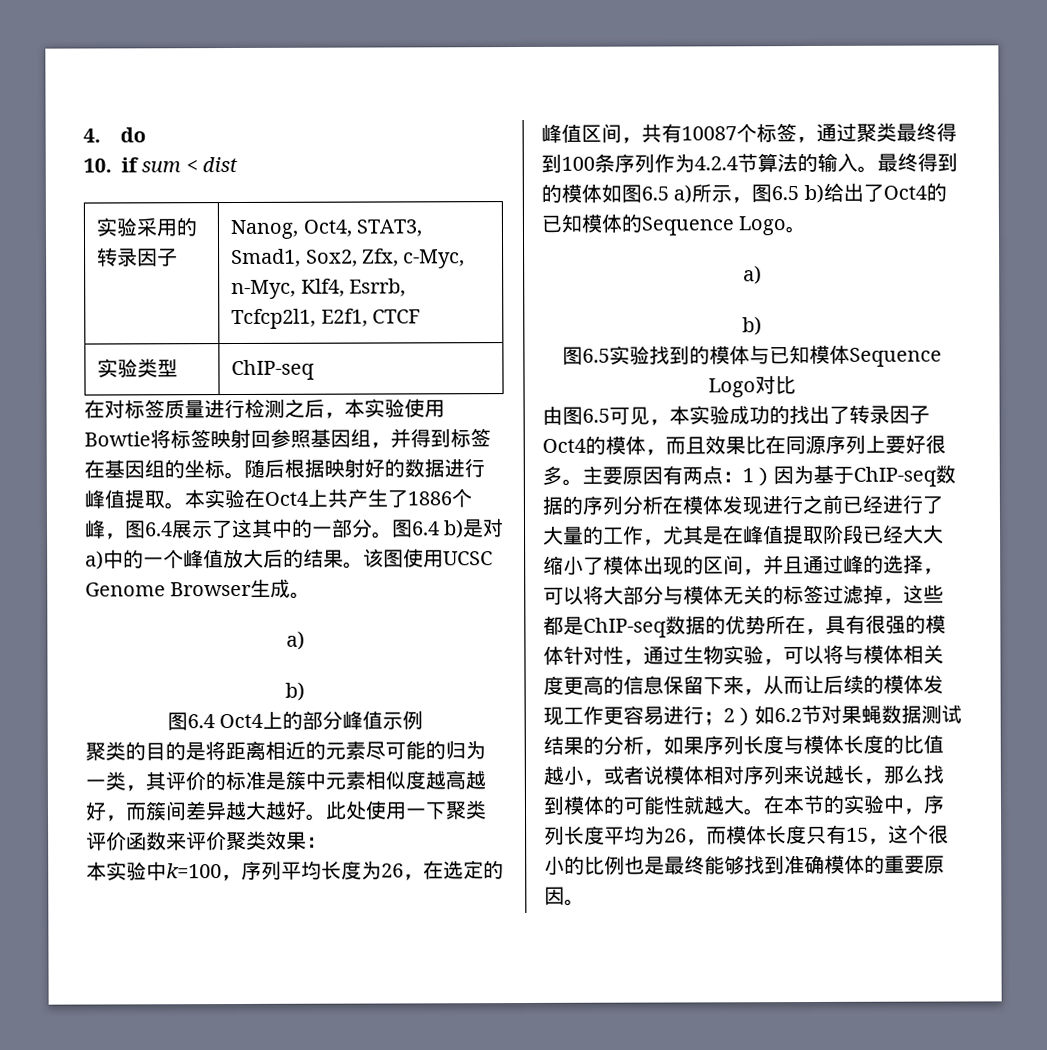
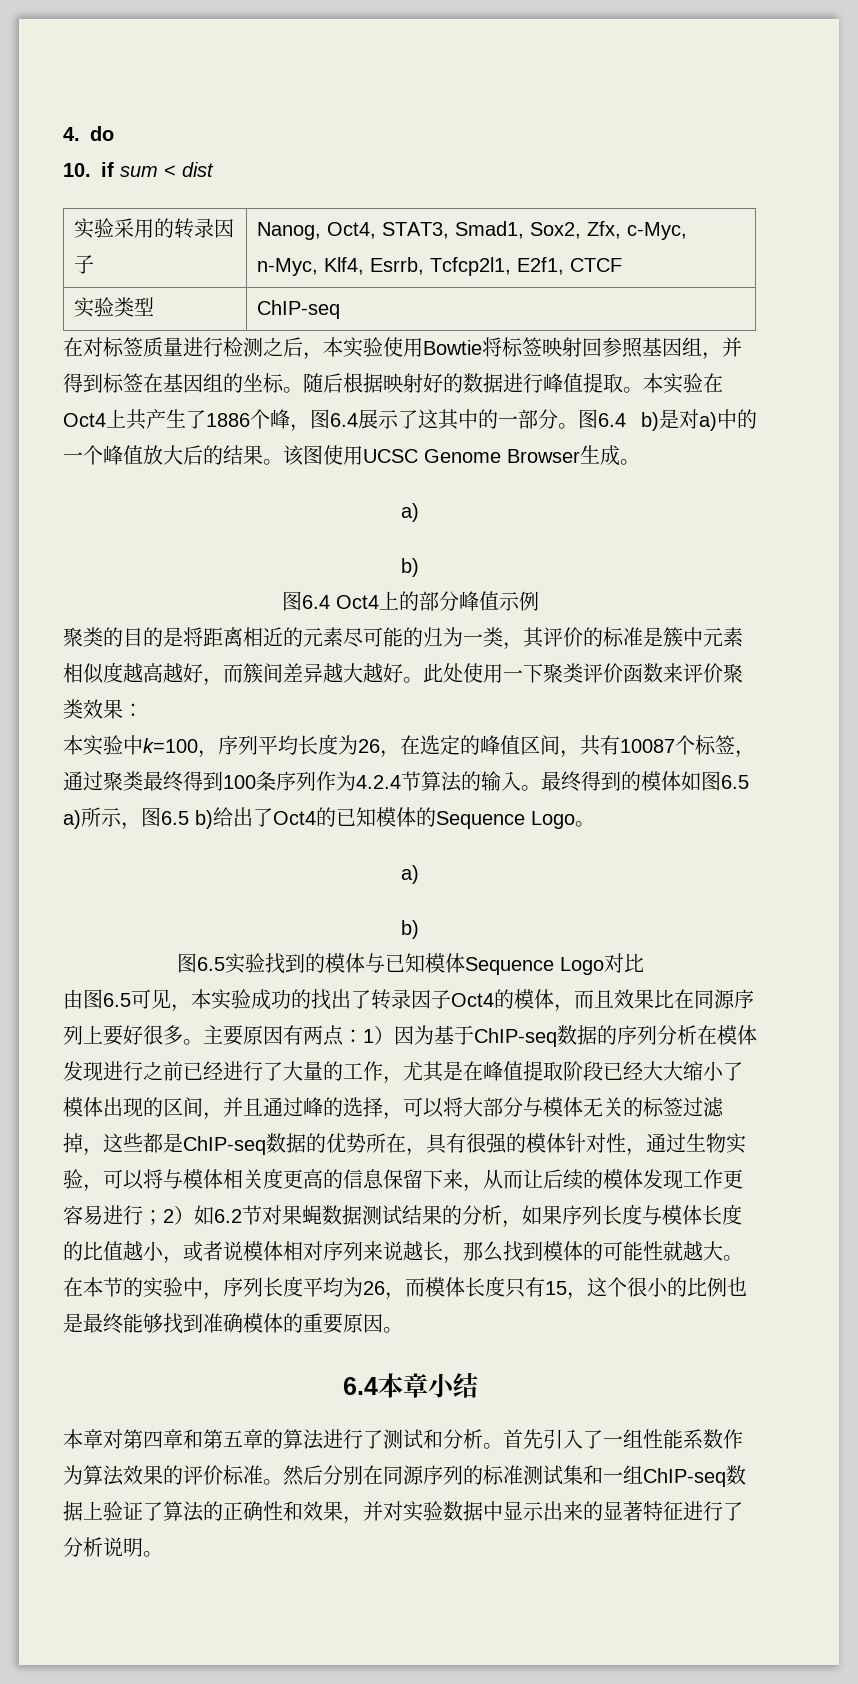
(585, 902) none -> [342,1373,478,1398] [63,1429,743,1450] [63,1465,746,1487] [63,1501,743,1524] [63,1537,163,1557] // 6.4本章小结 // 本章对第四章和第五章的算法进行了测试和分析。首先引入了一组性能系数作为算法效果的评价标准。然后分别在同源序列的标准测试集和一组ChIP-seq数据上验证了算法的正确性和效果，并对实验数据中显示出来的显著特征进行了分析说明。

